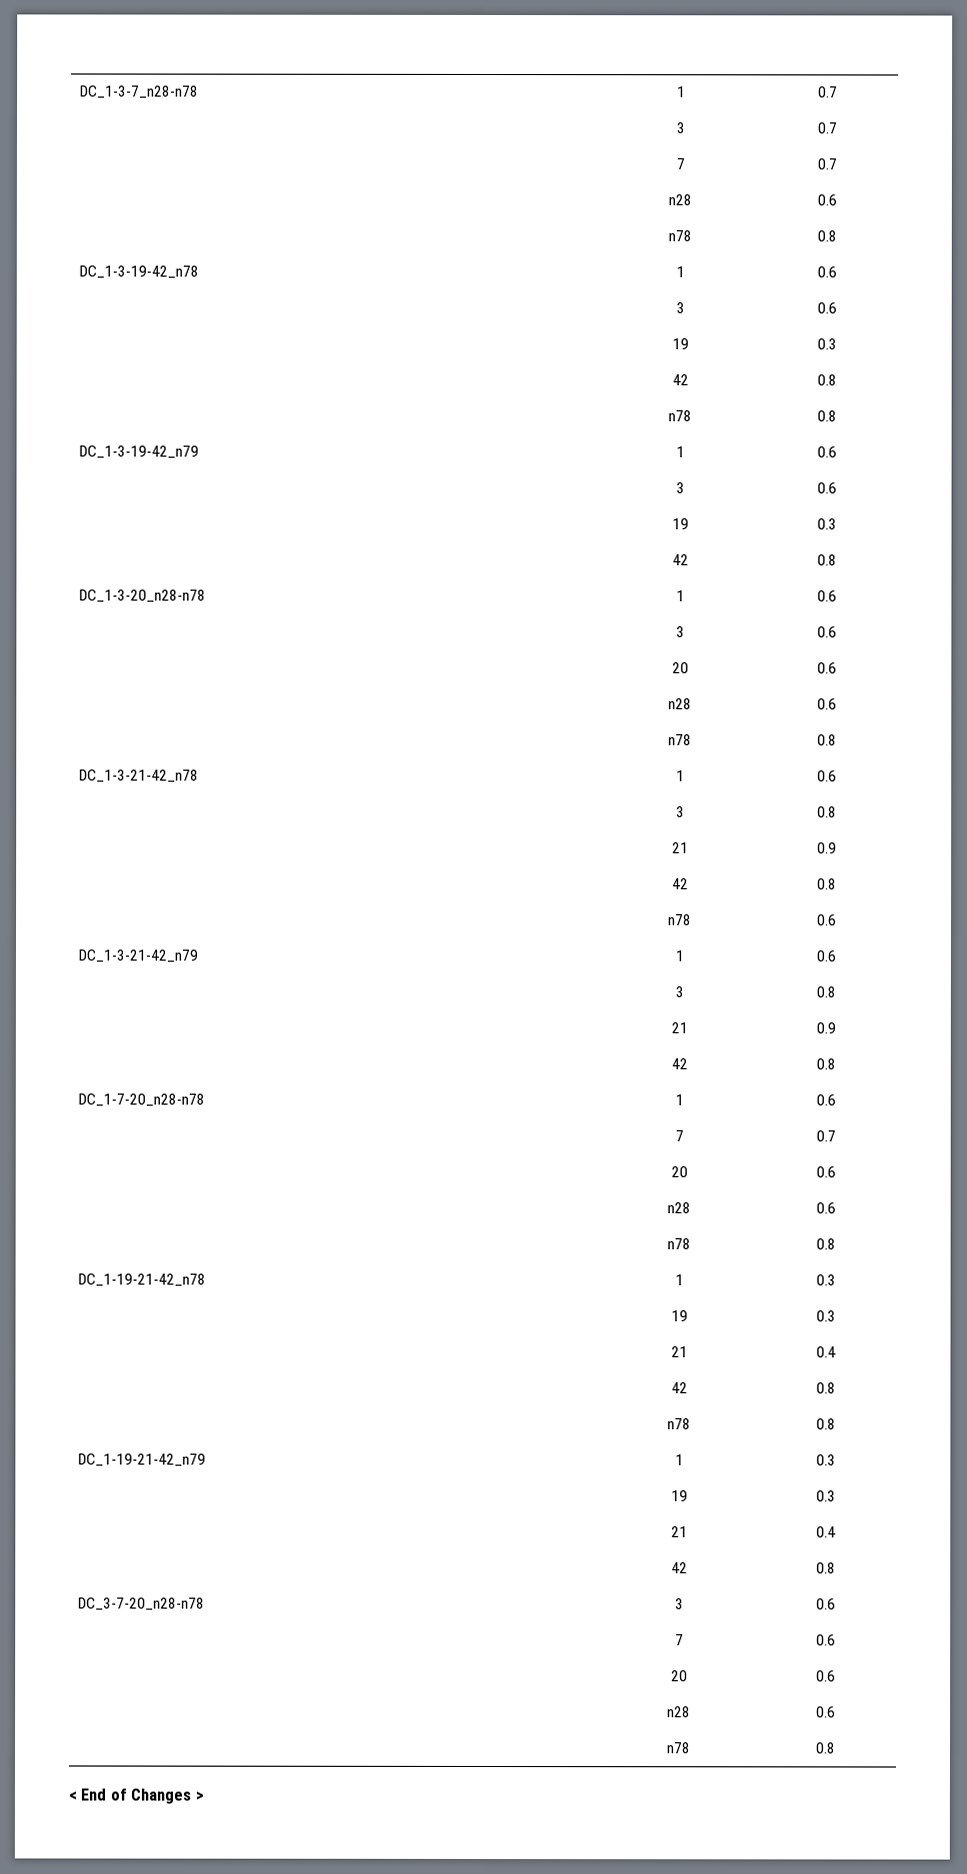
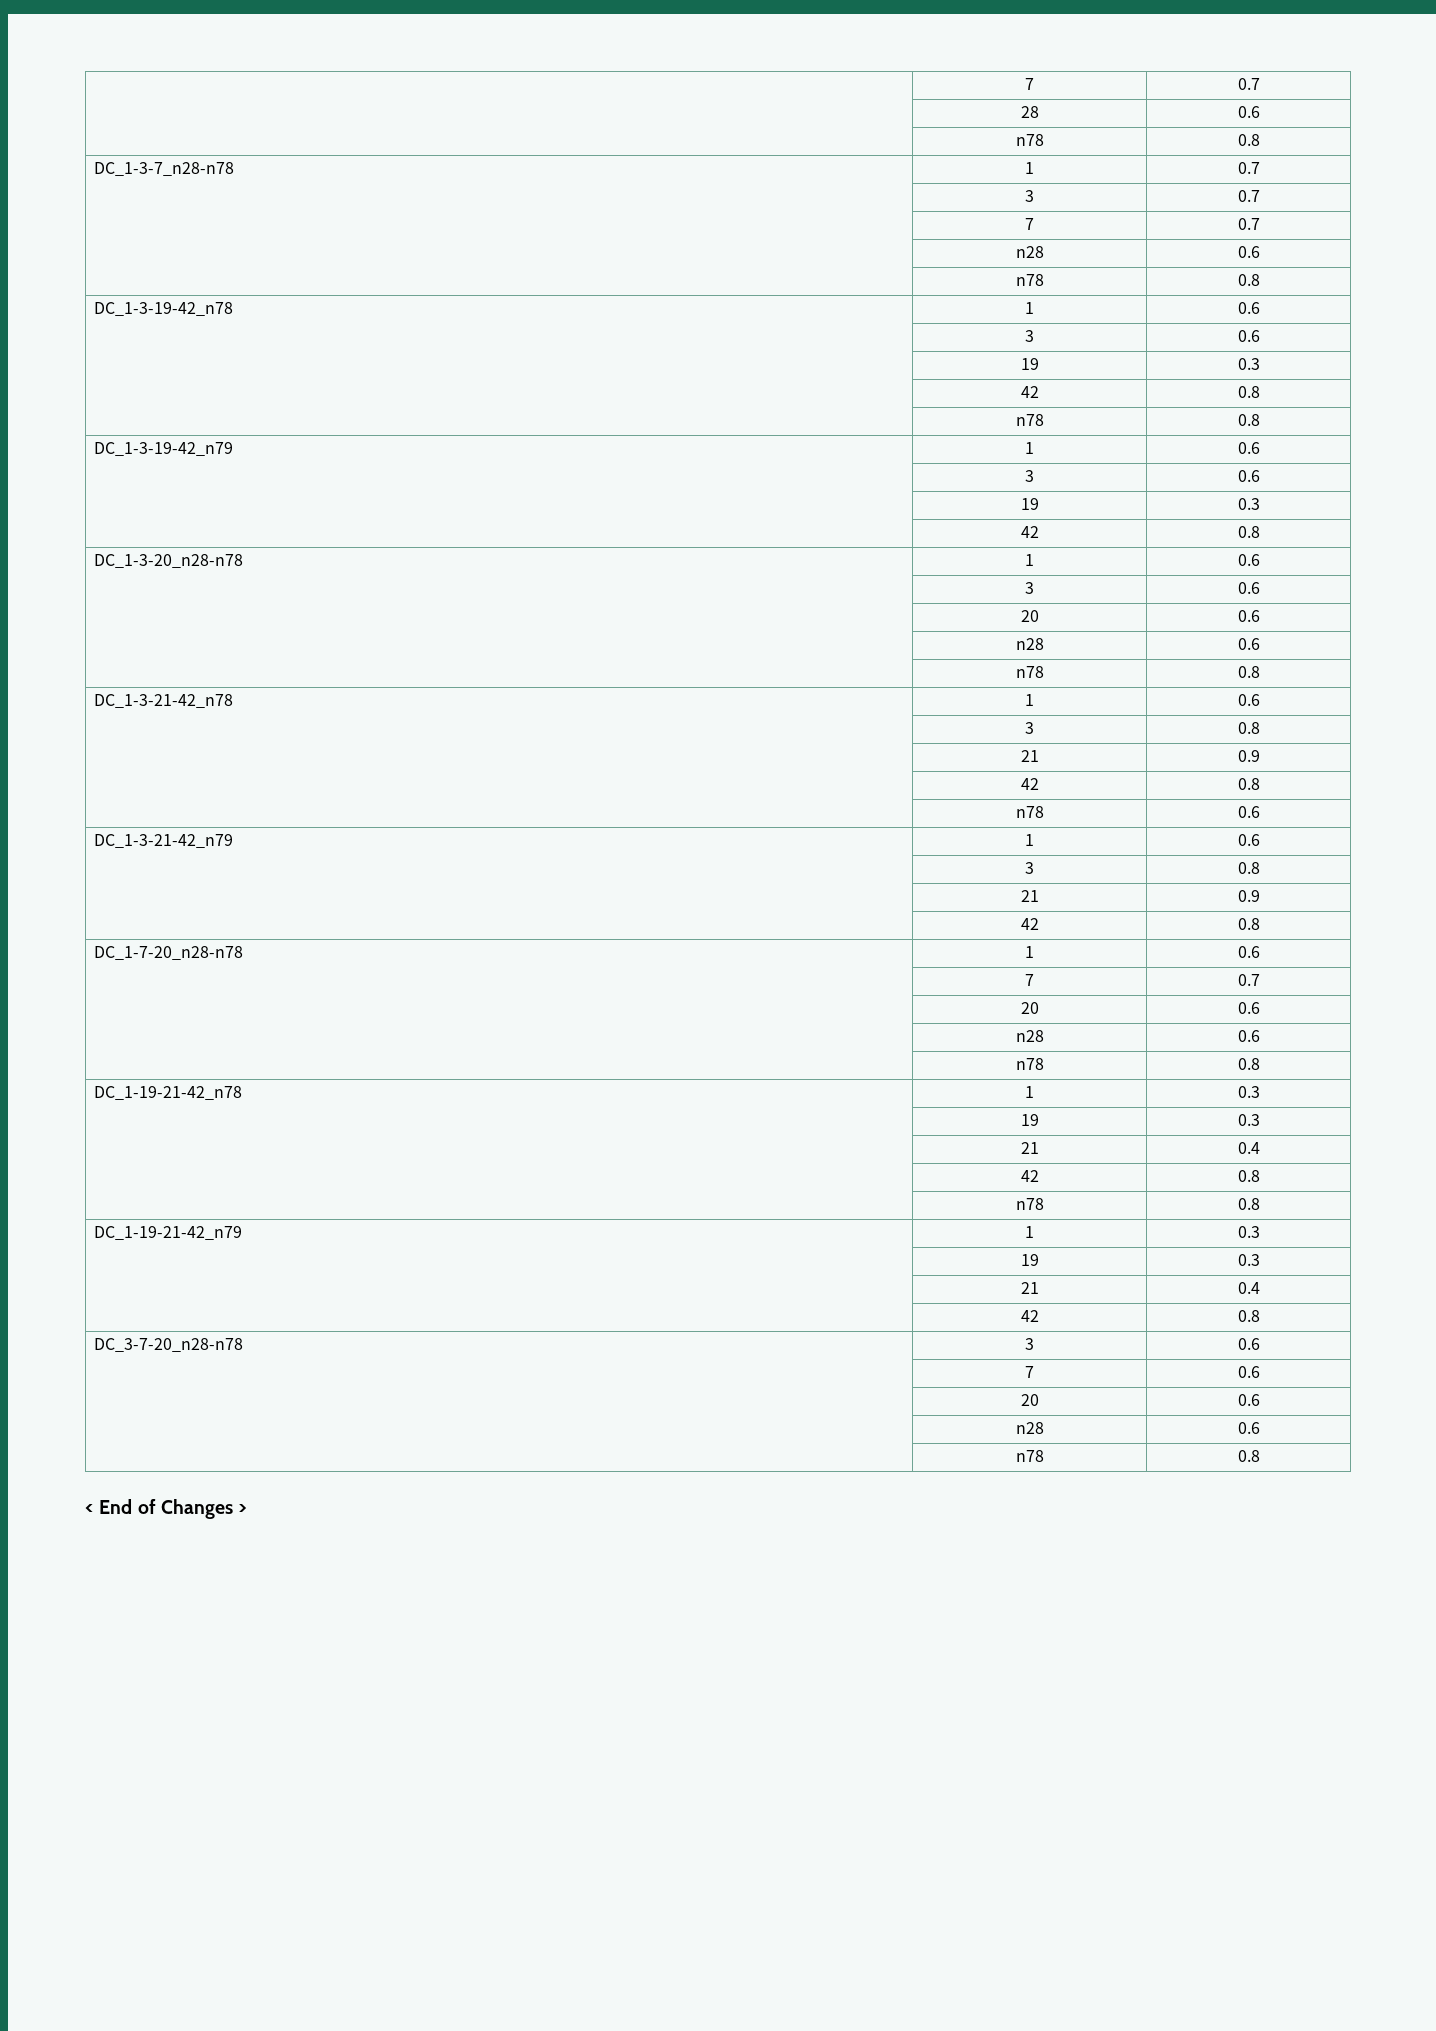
(80, 92) none -> [1025,78,1034,90] [1237,78,1260,90] [1020,106,1039,118] [1237,106,1260,118] [1015,134,1044,146] [1237,134,1260,146] | 7 | 0.7 // | 28 | 0.6 // | n78 | 0.8 //

